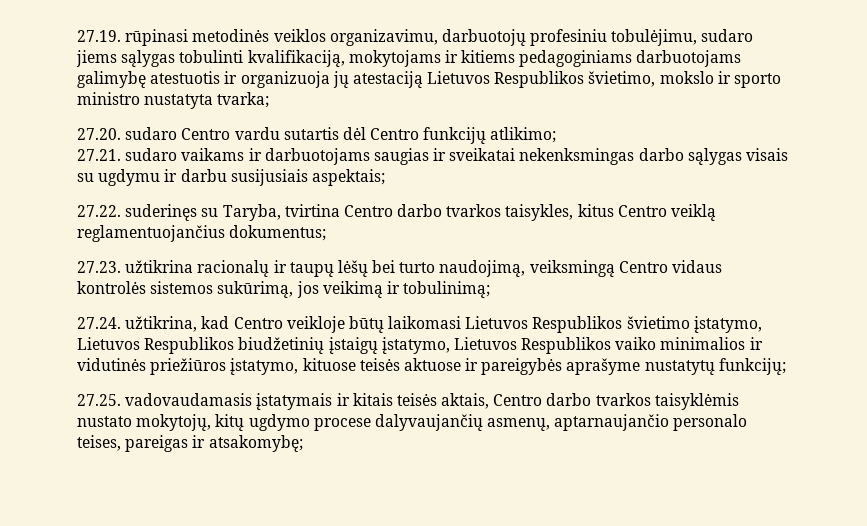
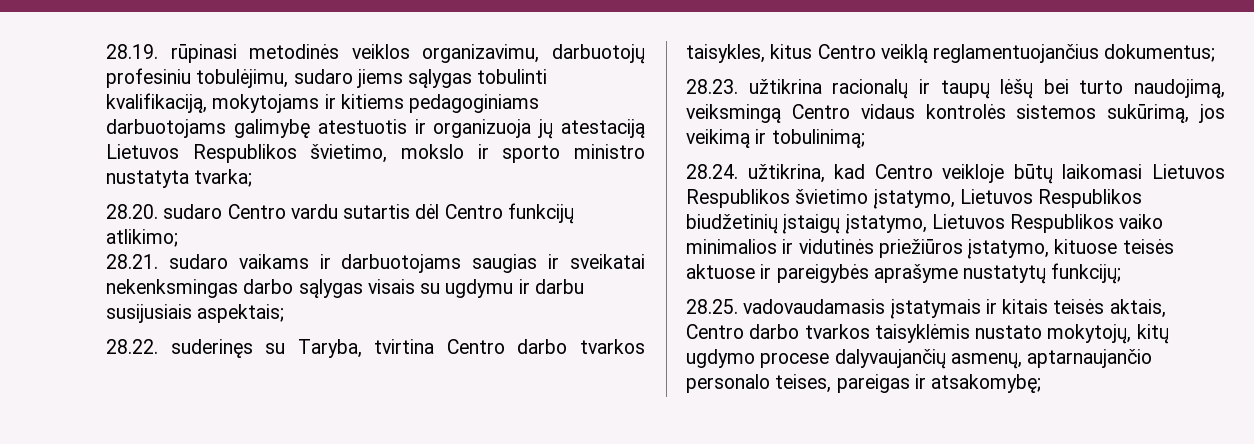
[77,30,121,42] 27.19. -> [106,44,158,59] 28.19.
[77,128,121,140] 27.20. -> [106,204,158,219] 28.20.
[77,149,121,161] 27.21. -> [106,254,158,269] 28.21.
[77,205,121,217] 27.22. -> [106,339,158,354] 28.22.
[77,261,121,273] 27.23. -> [686,79,738,94] 28.23.
[77,317,121,329] 27.24. -> [686,164,738,179] 28.24.
[77,394,121,406] 27.25. -> [686,299,738,314] 28.25.

